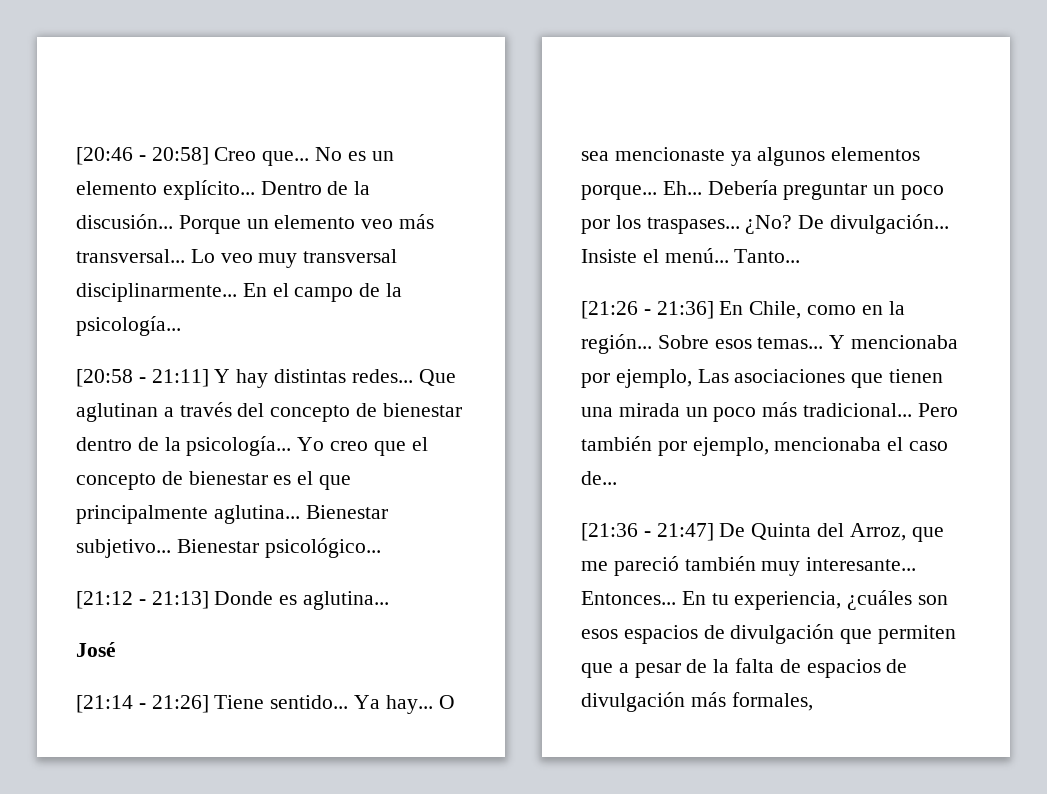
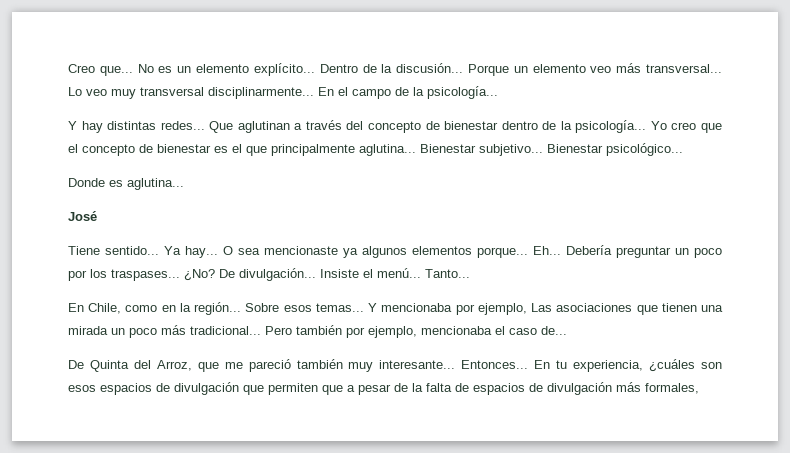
[76,147,209,165] [20:46 - 20:58] -> (68, 68) none
[76,369,209,387] [20:58 - 21:11] -> (498, 92) none
[76,591,209,609] [21:12 - 21:13] -> (683, 149) none
[76,695,209,713] [21:14 - 21:26] -> (97, 216) none
[581,301,714,319] [21:26 - 21:36] -> (470, 273) none
[581,523,714,541] [21:36 - 21:47] -> (567, 330) none

